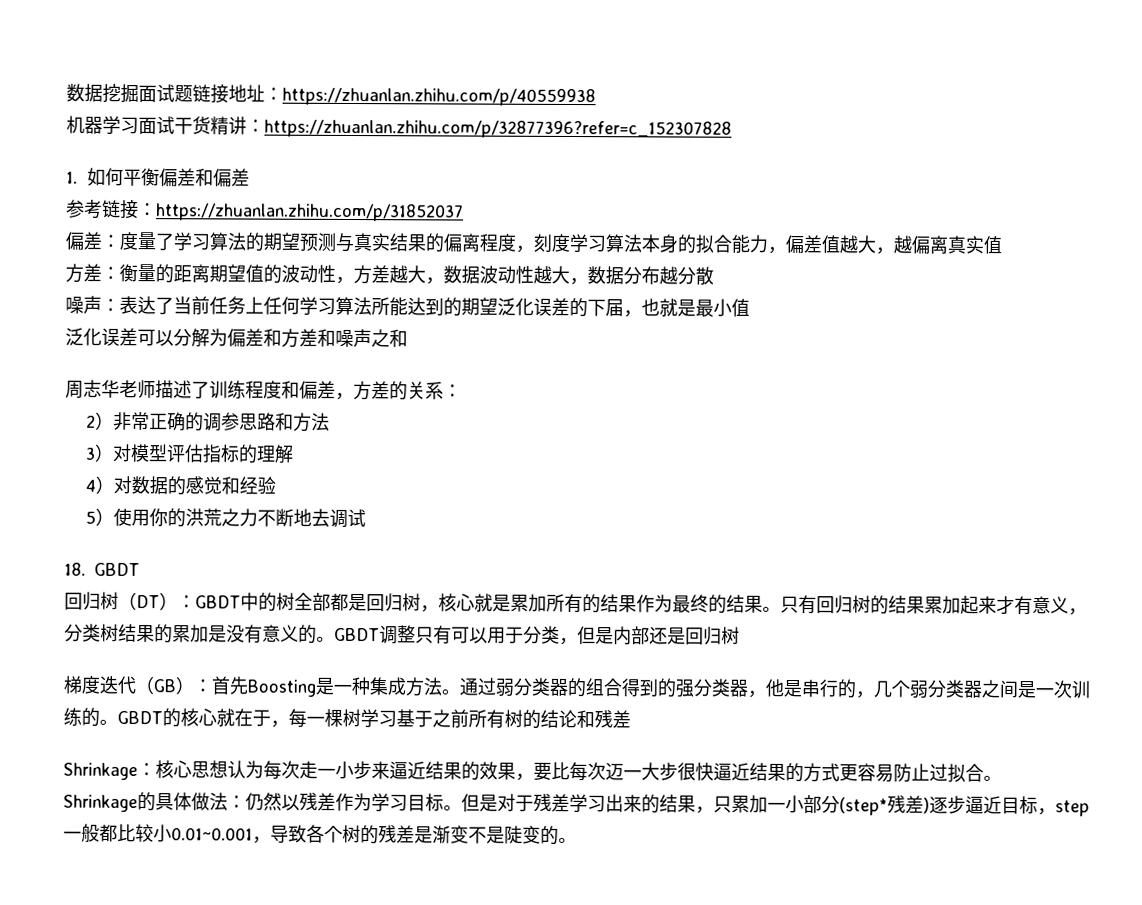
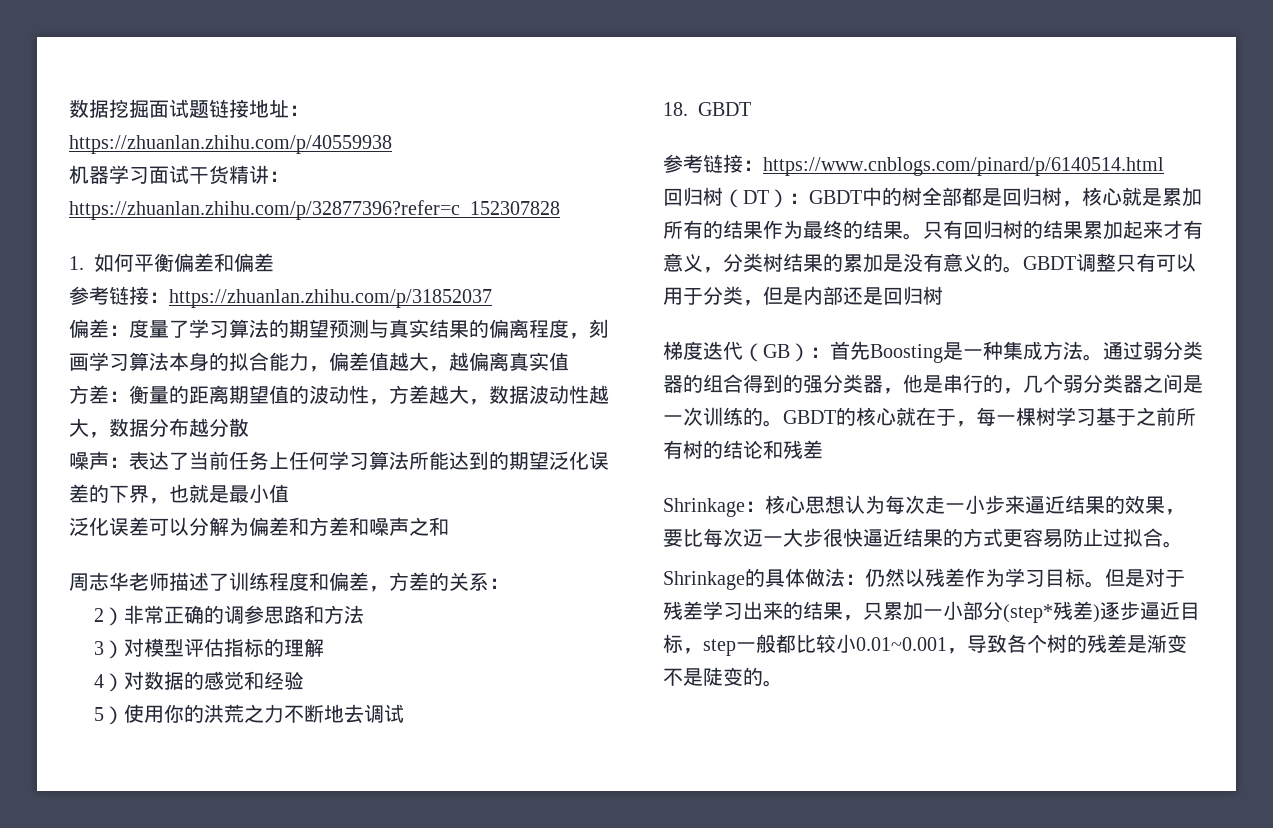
[551,233,570,252] 度 -> [69,353,89,371] 画
[605,299,624,317] 届 -> [129,485,149,503] 界
(140, 569) none -> [663,154,1164,176] // 参考链接：https://www.cnblogs.com/pinard/p/6140514.html

